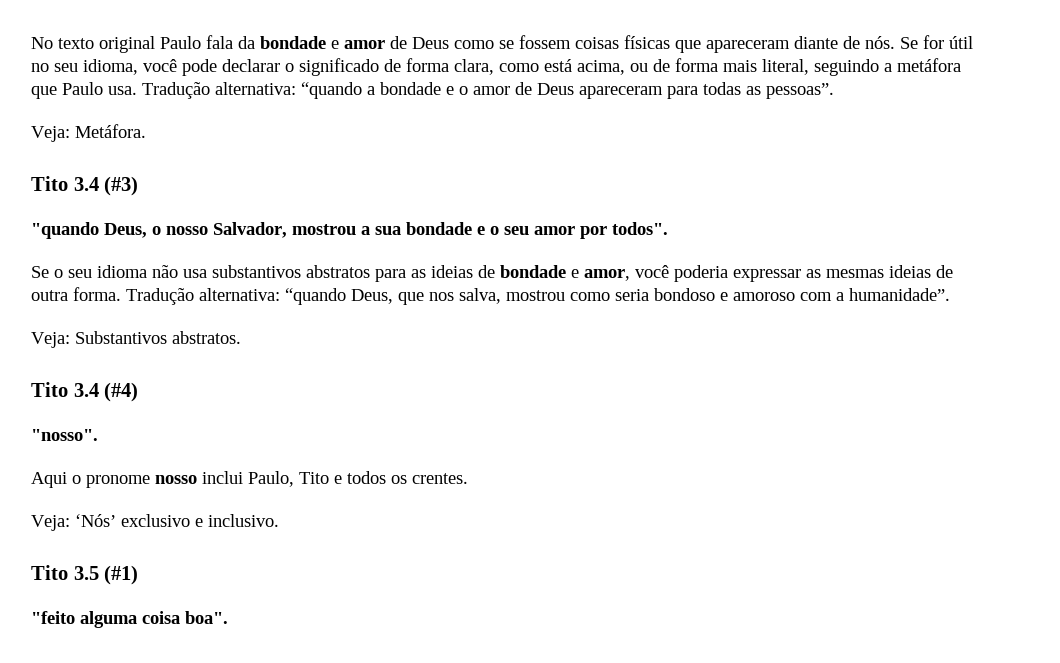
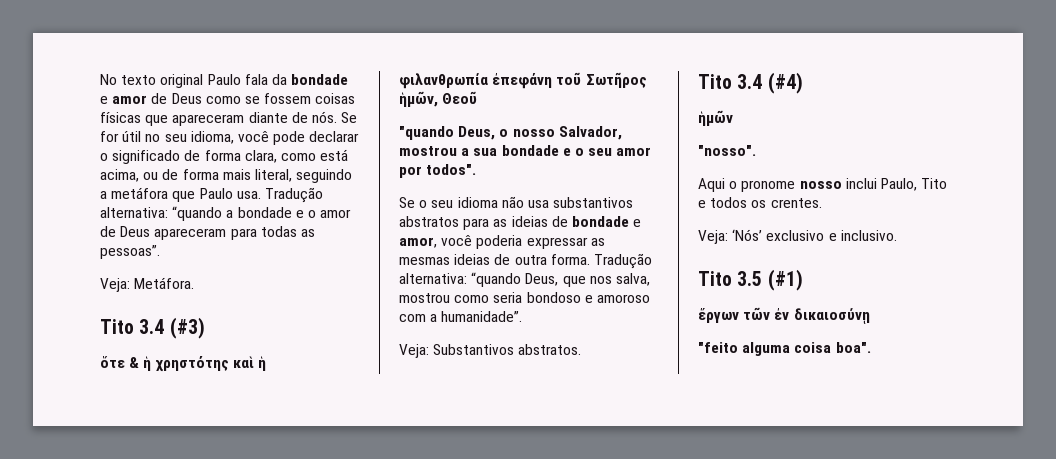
(139, 186) none -> [100,356,266,372] [399,72,647,89] [399,91,478,107] // ὅτε & ἡ χρηστότης καὶ ἡ φιλανθρωπία ἐπεφάνη τοῦ Σωτῆρος ἡμῶν, Θεοῦ
(139, 392) none -> [698,110,733,126] // ἡμῶν
(139, 575) none -> [698,307,870,324] // ἔργων τῶν ἐν δικαιοσύνῃ

